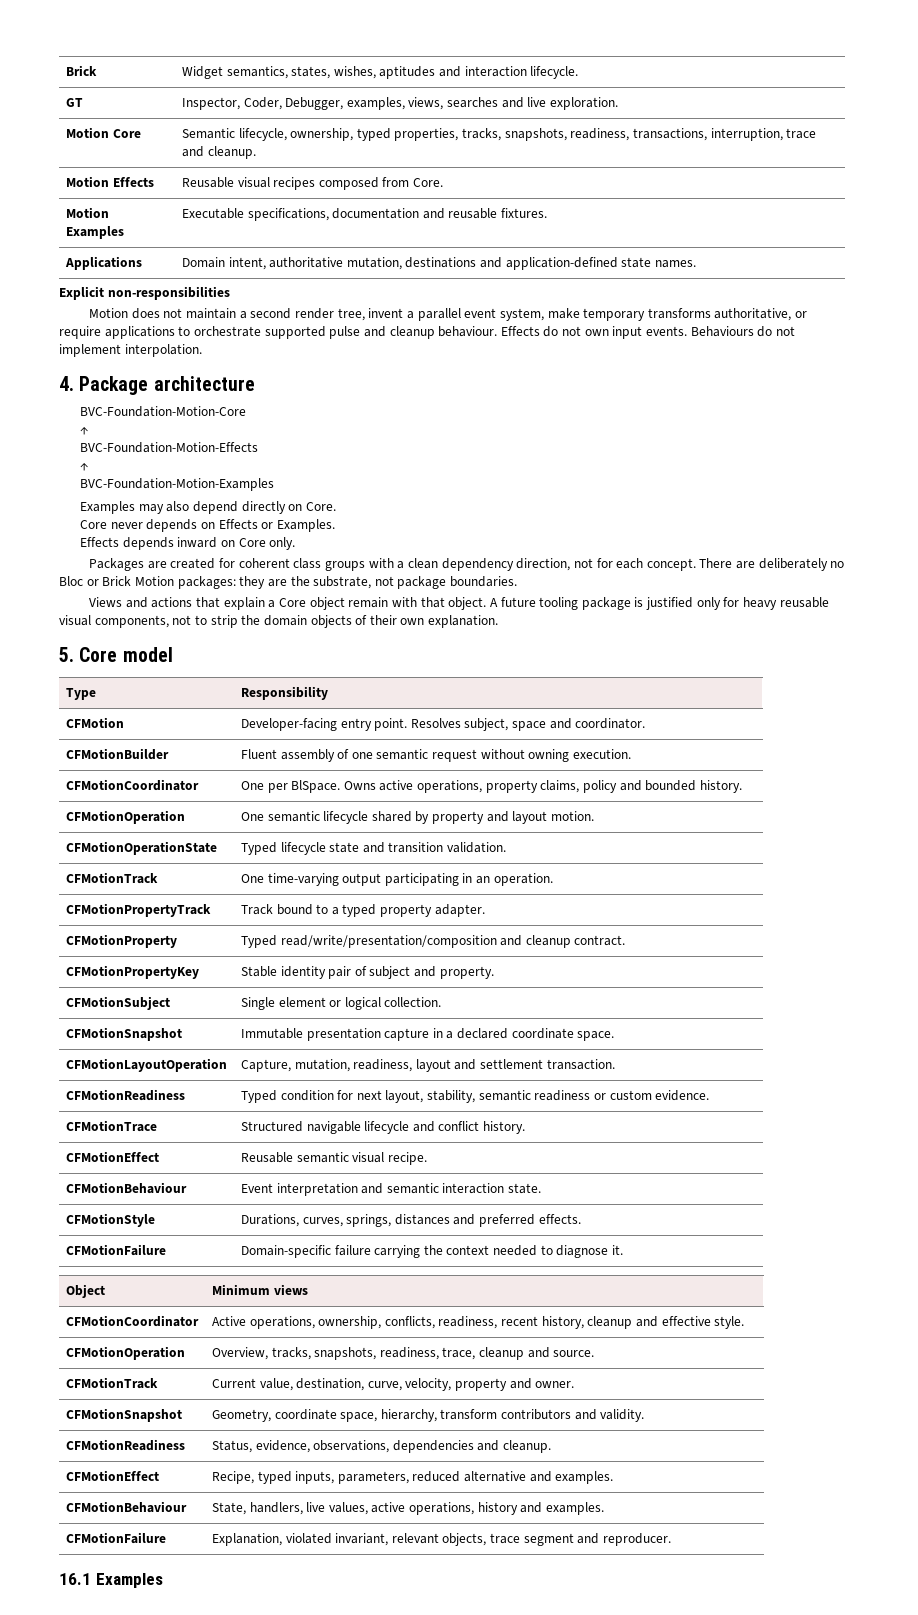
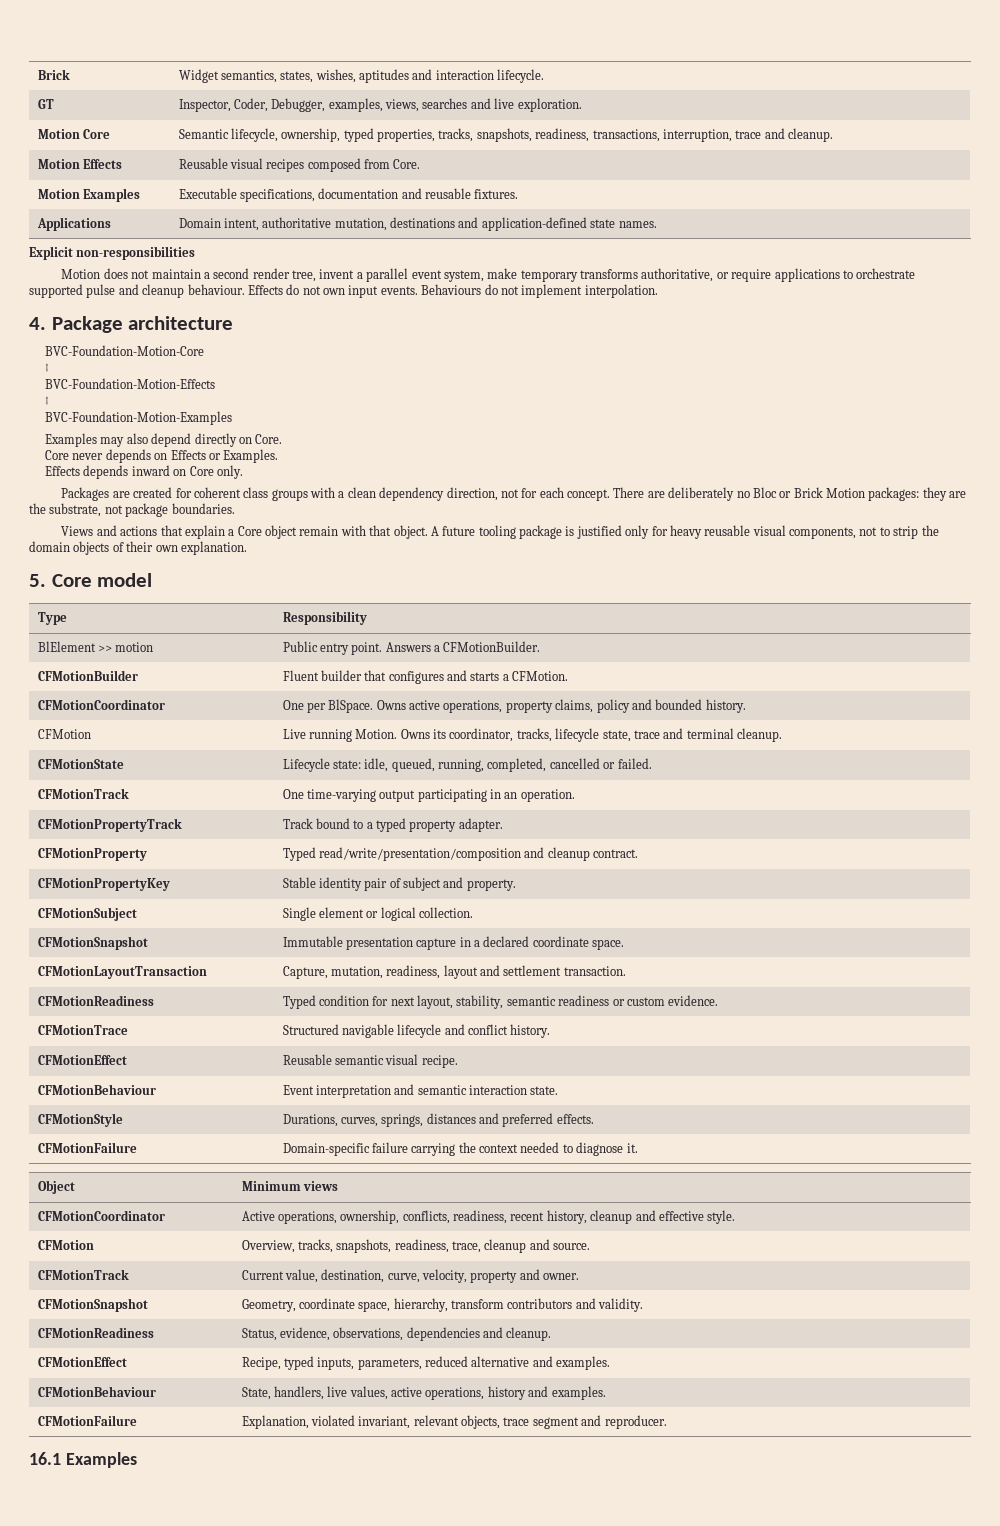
[65,717,124,728] [240,718,646,731] [65,748,169,760] [240,749,632,762] CFMotion | Developer-facing entry point. Resolves subject, space and coordinator. // CFMotionBuilder | Fluent assembly of one semantic request without owning execution. -> [37,641,154,652] [282,641,541,655] [37,670,138,681] [282,670,569,684] BlElement >> motion | Public entry point. Answers a CFMotionBuilder. // CFMotionBuilder | Fluent builder that configures and starts a CFMotion.
[65,810,185,824] [240,811,595,824] [65,841,217,855] [240,842,507,855] CFMotionOperation | One semantic lifecycle shared by property and layout motion. // CFMotionOperationState | Typed lifecycle state and transition validation. -> [37,729,91,739] [282,728,783,742] [37,759,124,769] [282,758,652,772] CFMotion | Live running Motion. Owns its coordinator, tracks, lifecycle state, trace and terminal cleanup. // CFMotionState | Lifecycle state: idle, queued, running, completed, cancelled or failed.
[65,1058,227,1072] CFMotionLayoutOperation -> [37,966,207,979] CFMotionLayoutTransaction
[65,1346,185,1360] CFMotionOperation -> [37,1240,94,1250] CFMotion

